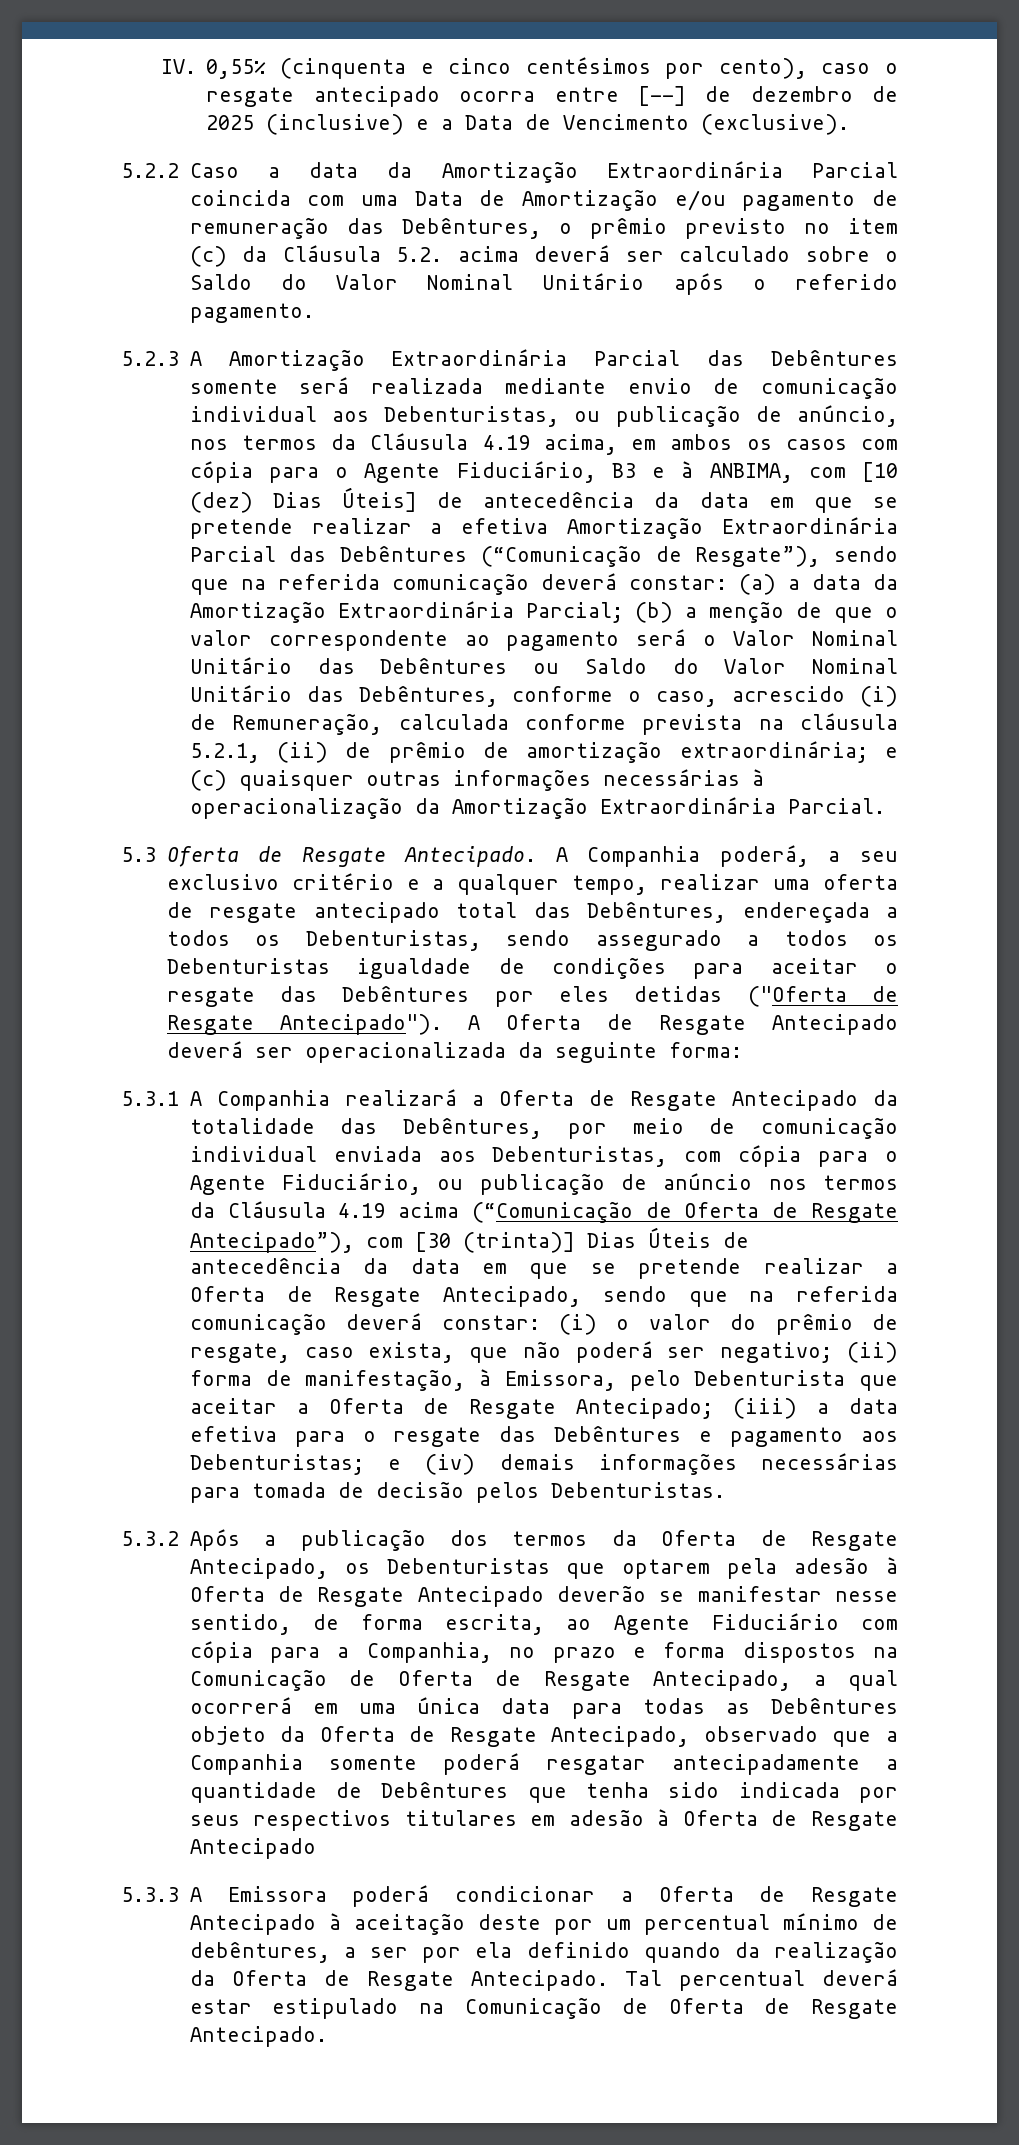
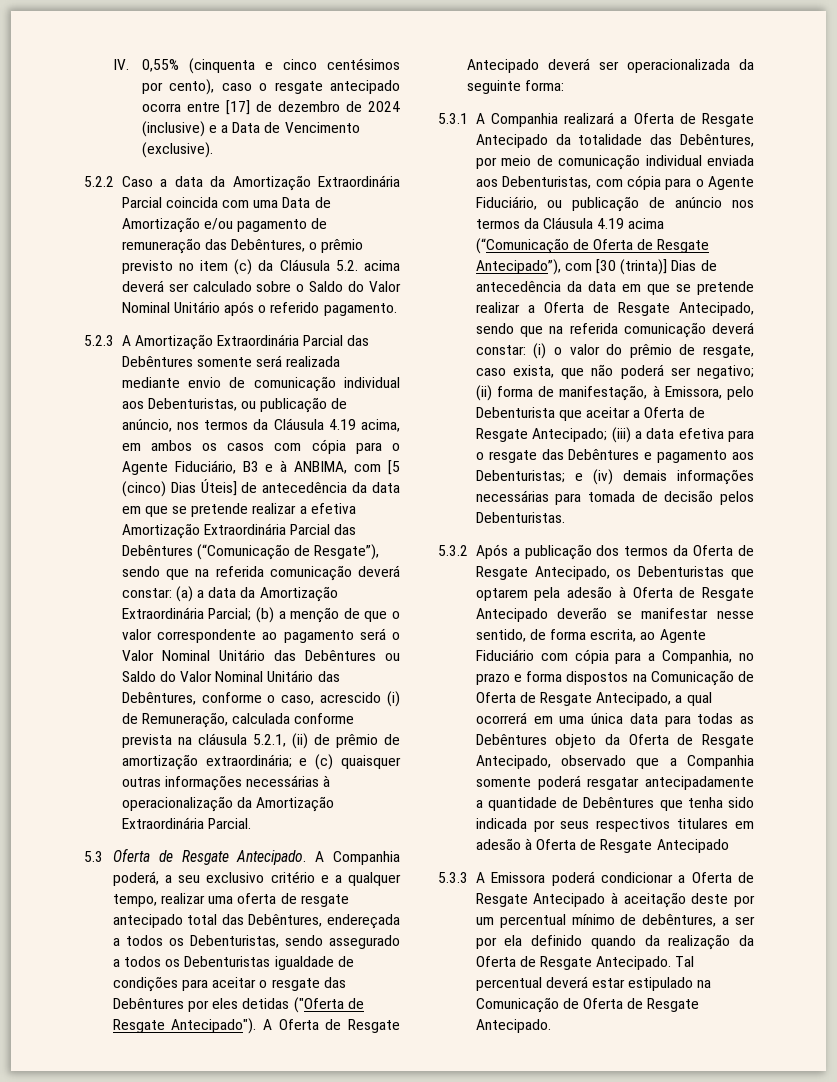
[637,86,686,106] [--] -> [225,100,250,115] [17]
[206,115,255,130] 2025 -> [368,101,400,112] 2024
[862,462,899,482] [189,492,253,513] [10 (dez) -> [388,460,400,475] [121,481,166,497] [5 (cinco)
[647,1227,711,1248] Úteis -> (697, 265) none

